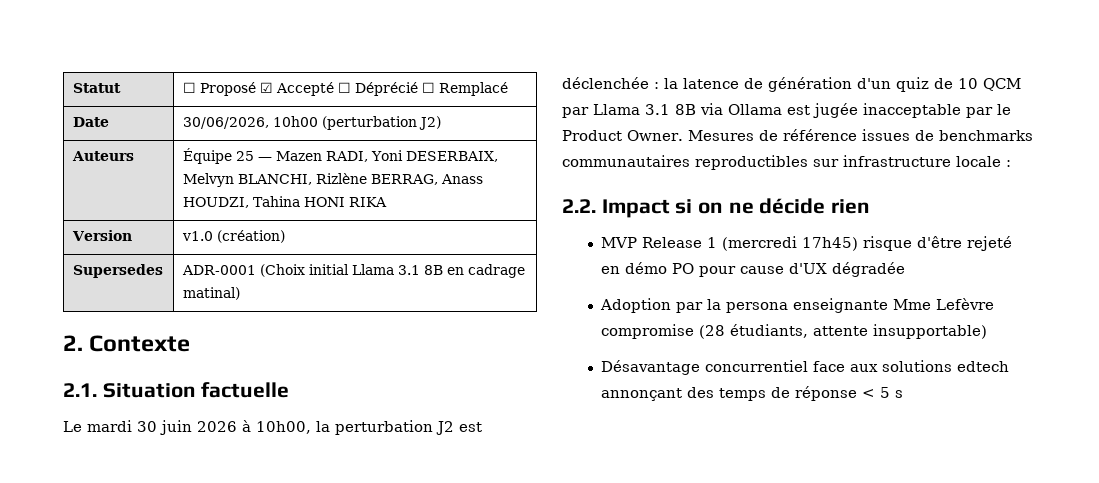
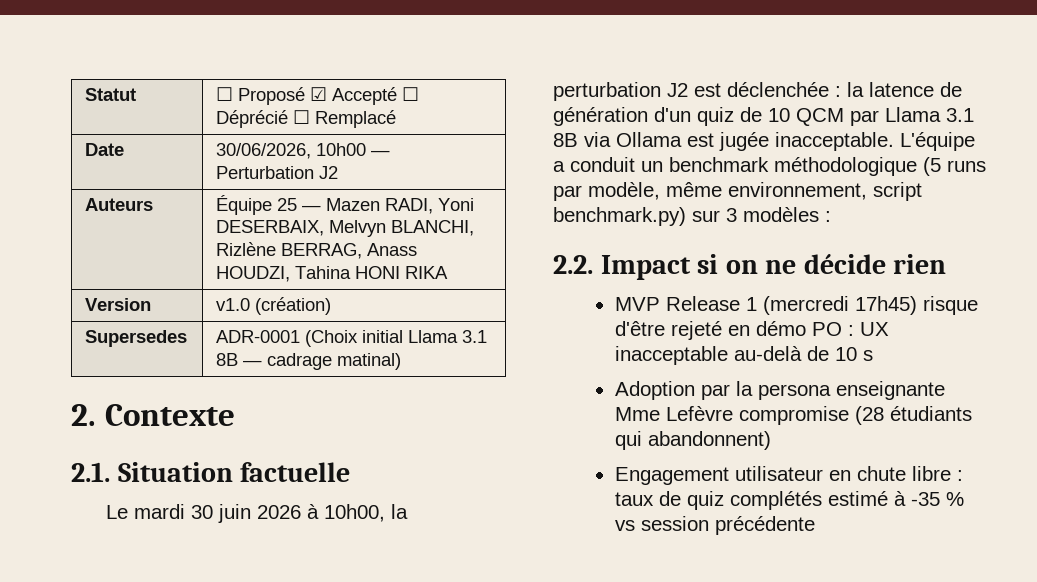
[321,116,441,130] (perturbation J2) -> [371,150,391,156] [216,166,339,179] — Perturbation J2
[446,267,464,275] en -> [243,360,263,366] —
[863,103,1011,118] [562,129,1033,141] [562,155,1001,170] inacceptable par le Product Owner. Mesures de référence issues de benchmarks communautaires reproductibles sur infrastructure locale -> [775,132,975,151] [553,157,986,176] [553,182,922,201] [553,207,819,226] inacceptable. L'équipe a conduit un benchmark méthodologique (5 runs par modèle, même environnement, script benchmark.py) sur 3 modèles
[699,262,906,277] pour cause d'UX dégradée -> [847,322,889,336] [614,346,873,365] : UX inacceptable au-delà de 10 s
[730,324,988,339] [601,360,1010,375] [601,386,904,401] étudiants, attente insupportable) // Désavantage concurrentiel face aux solutions edtech annonçant des temps de réponse < 5 s -> [889,406,972,421] [614,431,771,450] [614,466,963,485] [614,491,964,510] [614,516,815,535] étudiants qui abandonnent) // Engagement utilisateur en chute libre : taux de quiz complétés estimé à -35 % vs session précédente

